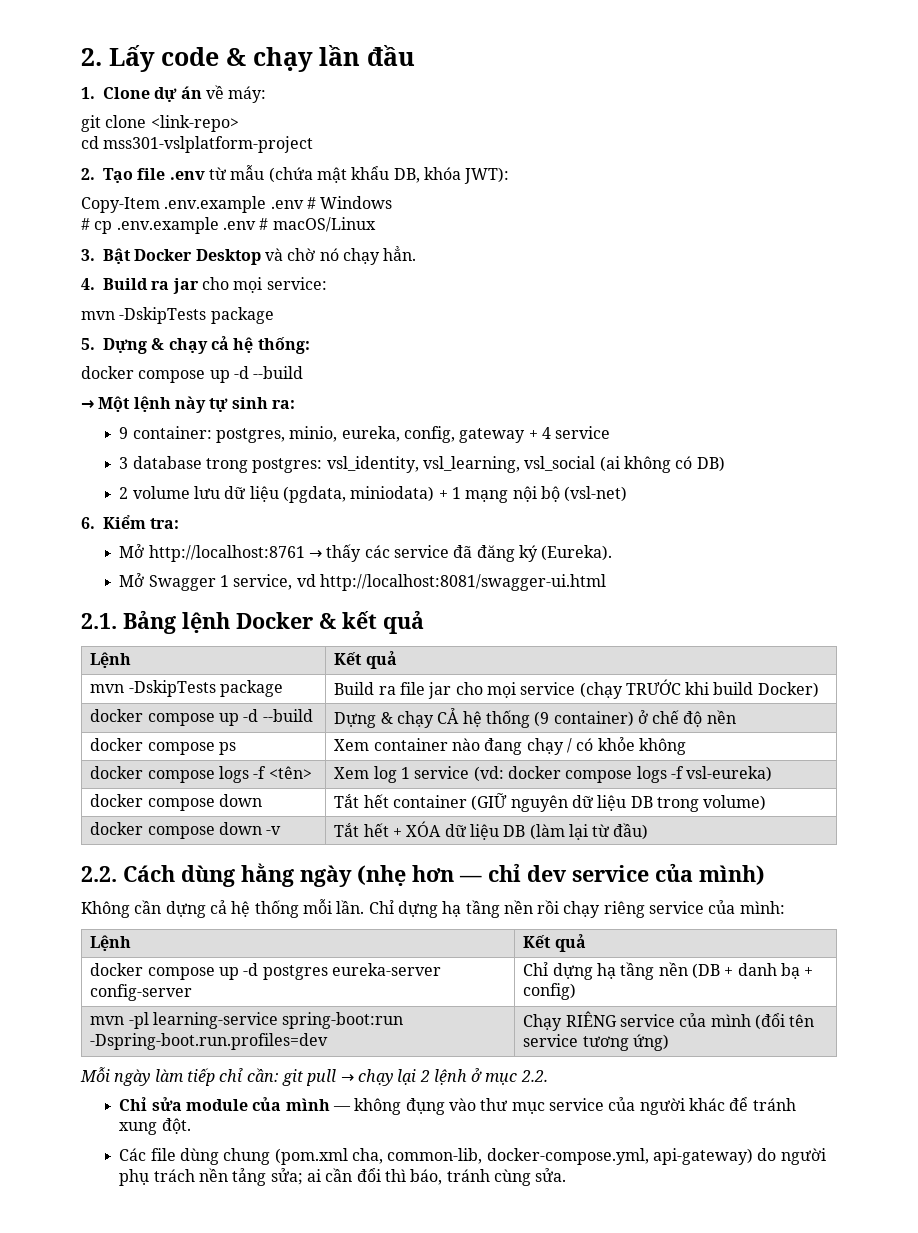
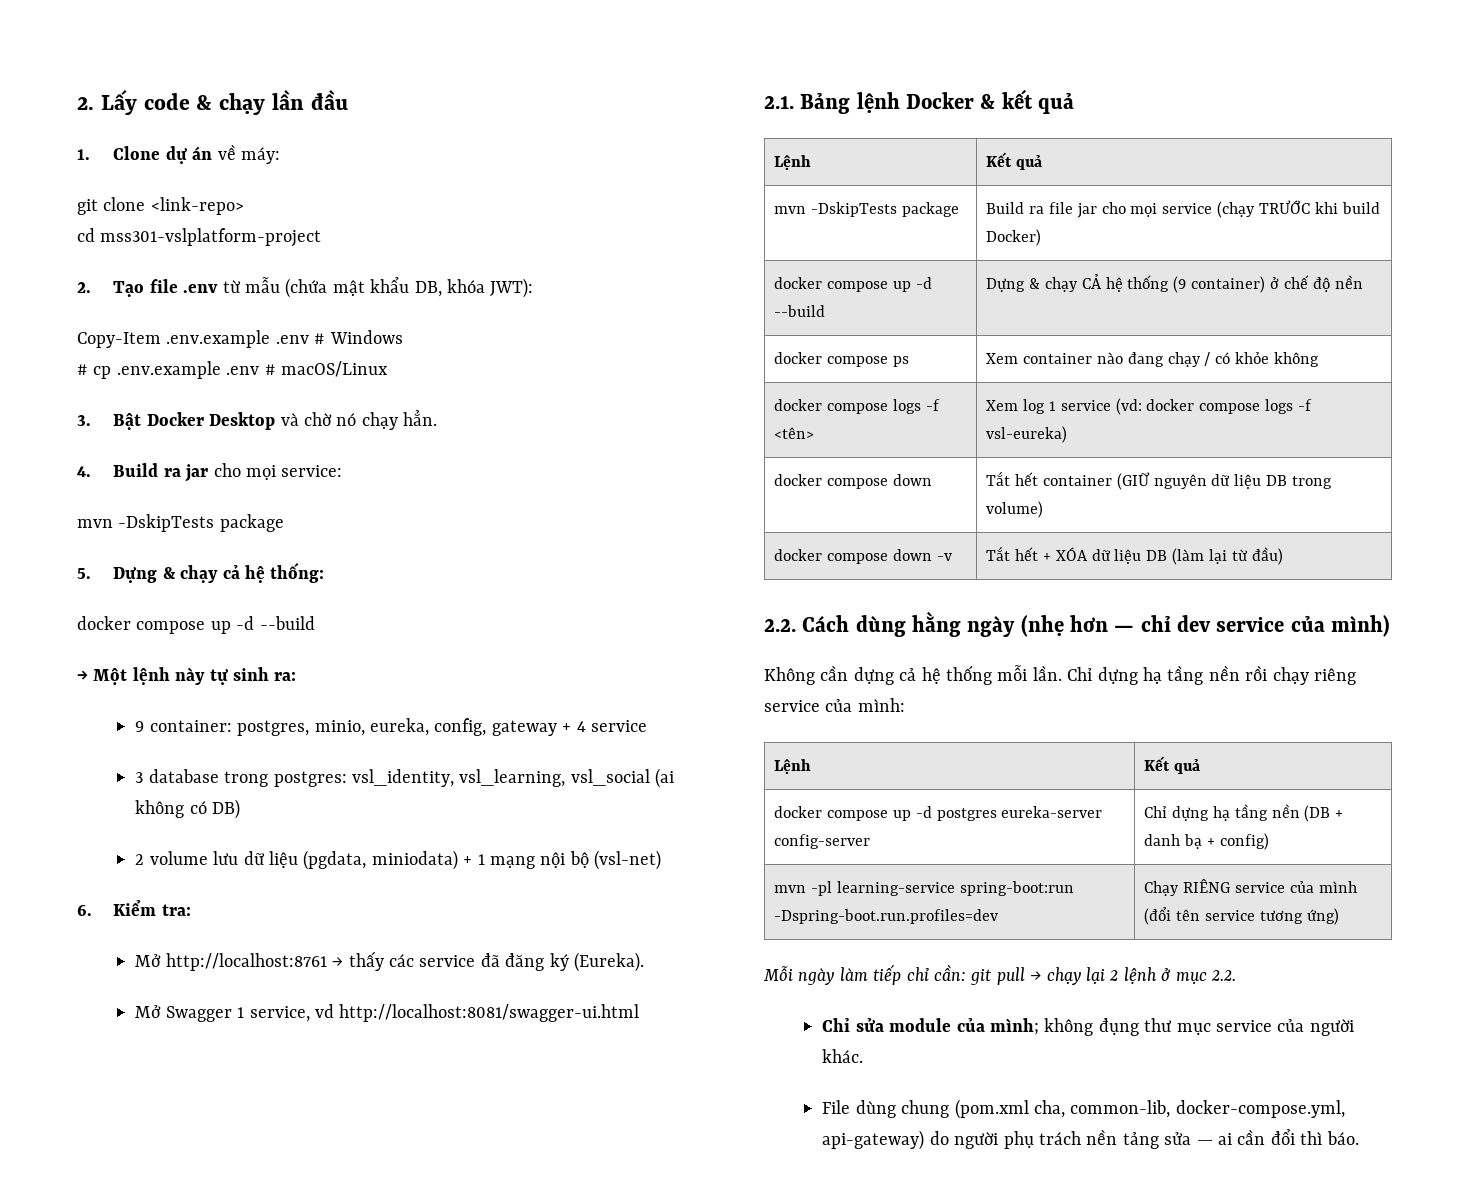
[285,1098,352,1111] mình — -> [989,1018,1039,1035] mình;
[448,1098,476,1111] vào -> (1139, 1027) none
[688,1097,796,1111] [119,1118,191,1135] [119,1148,176,1161] khác để tránh xung đột. // Các file -> [822,1049,864,1063] [822,1100,851,1114] khác. // File
[270,1168,303,1185] sửa; -> [1164,1132,1213,1145] sửa —
[410,1168,567,1186] báo, tránh cùng sửa. -> [1326,1131,1359,1145] báo.

